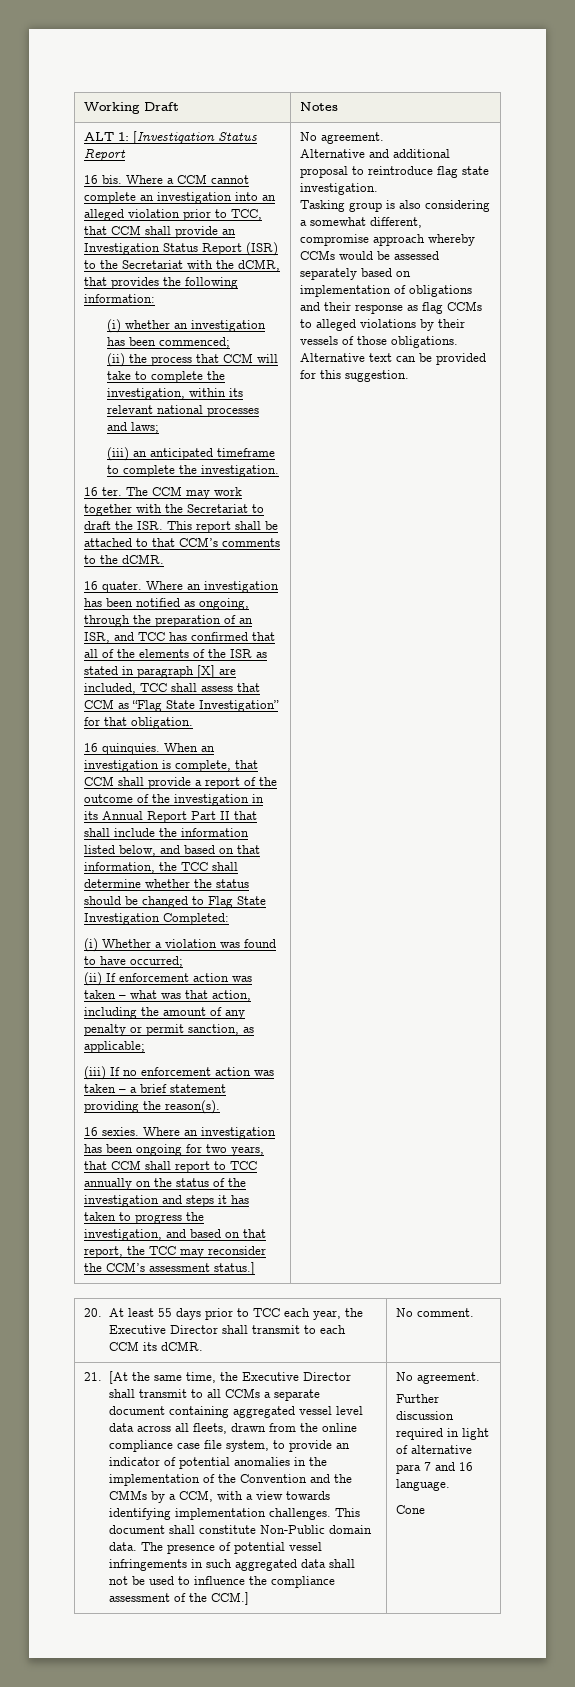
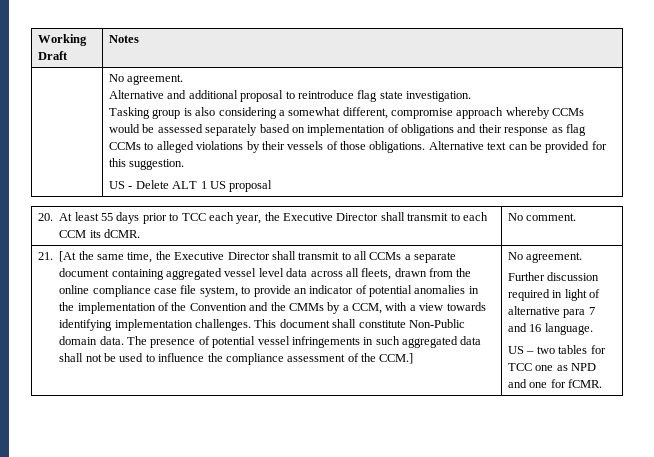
[84,131,258,144] [84,148,127,161] [84,174,250,184] [84,192,277,204] [84,209,263,221] [84,225,237,238] [84,242,279,256] [84,259,281,271] [84,277,239,289] [84,294,156,303] [106,319,266,333] [106,337,230,348] [106,353,278,367] [106,371,225,383] [106,388,243,400] [106,405,259,417] [106,422,159,433] [106,447,275,461] [106,465,279,477] [84,486,243,499] [84,504,265,516] [84,521,279,533] [84,537,281,547] [84,554,165,564] [84,581,280,593] [84,598,250,610] [84,615,254,627] [84,632,276,643] [84,649,268,658] [84,665,237,678] [84,683,261,694] [84,699,280,712] [84,717,194,729] [84,743,216,755] [84,760,259,772] [84,776,278,789] [84,794,265,806] [84,811,258,823] [84,828,250,837] [84,845,261,856] [84,862,239,873] [84,879,250,888] [84,896,267,908] [84,913,230,925] [84,938,277,952] [84,956,184,967] [84,972,253,986] [84,990,252,1001] [84,1007,246,1019] [84,1024,255,1036] [84,1041,146,1053] [84,1066,275,1080] [84,1084,227,1093] [84,1100,221,1114] [84,1127,277,1139] [84,1144,265,1156] [84,1160,258,1173] [84,1178,247,1190] [84,1195,250,1207] [84,1212,205,1224] [84,1229,267,1241] [84,1246,267,1258] [84,1262,256,1275] ALT 1: [Investigation Status Report // 16 bis. Where a CCM cannot complete an investigation into an alleged violation prior to TCC, that CCM shall provide an Investigation Status Report (ISR) to the Secretariat with the dCMR, that provides the following information: // (i) whether an investigation has been commenced; // (ii) the process that CCM will take to complete the investigation, within its relevant national processes and laws; // (iii) an anticipated timeframe to complete the investigation. // 16 ter. The CCM may work together with the Secretariat to draft the ISR. This report shall be attached to that CCM’s comments to the dCMR. // 16 quater. Where an investigation has been notified as ongoing, through the preparation of an ISR, and TCC has confirmed that all of the elements of the ISR as stated in paragraph [X] are included, TCC shall assess that CCM as “Flag State Investigation” for that obligation. // 16 quinquies. When an investigation is complete, that CCM shall provide a report of the outcome of the investigation in its Annual Report Part II that shall include the information listed below, and based on that information, the TCC shall determine whether the status should be changed to Flag State Investigation Completed: // (i) Whether a violation was found to have occurred; // (ii) If enforcement action was taken – what was that action, including the amount of any penalty or permit sanction, as applicable; // (iii) If no enforcement action was taken – a brief statement providing the reason(s). // 16 sexies. Where an investigation has been ongoing for two years, that CCM shall report to TCC annually on the status of the investigation and steps it has taken to progress the investigation, and based on that report, the TCC may reconsider the CCM’s assessment status.] -> (140, 39) none
(410, 376) none -> [109,180,273,192] // US - Delete ALT 1 US proposal
[396,1505,426,1514] Cone -> [508,345,606,354] [508,363,597,371] [508,379,603,388] US – two tables for TCC one as NPD and one for fCMR.

